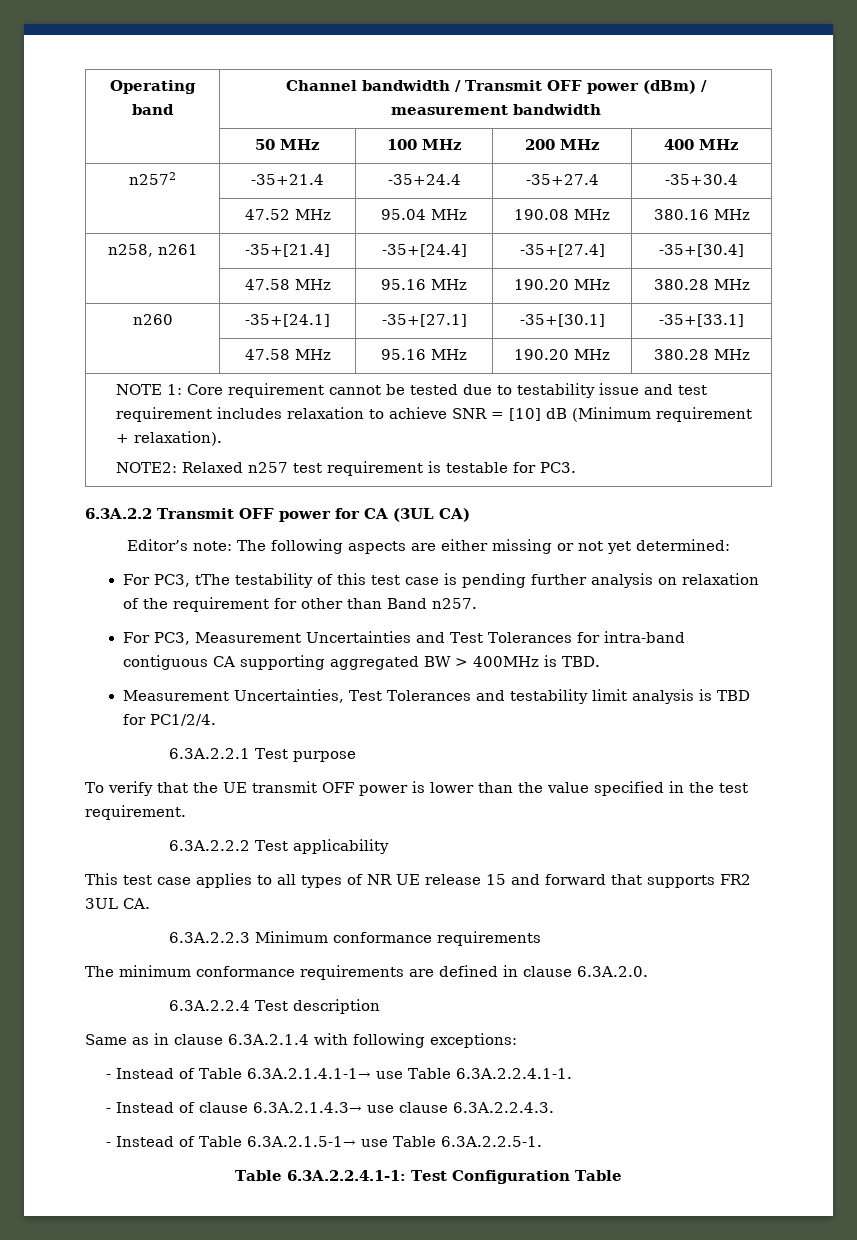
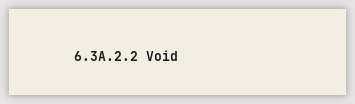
[110,80,196,94] [132,104,174,115] [285,80,707,94] [390,104,601,115] [255,139,320,150] [386,139,462,150] [524,139,600,150] [664,139,739,150] [129,172,176,185] [251,174,324,185] [387,174,461,185] [525,174,599,185] [665,174,738,185] [244,209,331,220] [380,209,467,220] [514,209,610,220] [653,209,750,220] [107,244,198,257] [245,244,330,257] [381,244,467,257] [519,244,605,257] [659,244,744,257] [244,279,331,290] [380,279,467,290] [514,279,610,290] [653,279,750,290] [132,314,173,325] [245,314,330,327] [381,314,467,327] [519,314,605,327] [659,314,744,327] [244,349,331,360] [380,349,467,360] [514,349,610,360] [653,349,750,360] [116,383,708,398] [116,407,753,422] [116,431,223,446] [116,461,577,476] [85,508,470,522] [127,539,731,554] [122,573,759,588] [122,597,477,612] [122,631,685,645] [122,655,600,670] [122,689,750,704] [122,714,216,726] [169,748,357,762] [85,781,748,796] [85,805,186,820] [169,839,390,854] [85,873,751,888] [85,898,150,909] [169,931,542,946] [85,965,648,980] [169,999,381,1014] [85,1033,517,1048] [106,1068,573,1079] [106,1102,555,1113] [106,1136,543,1147] [235,1170,622,1184] Operating band | Channel bandwidth / Transmit OFF power (dBm) / measurement bandwidth // | 50 MHz | 100 MHz | 200 MHz | 400 MHz // n2572 | -35+21.4 | -35+24.4 | -35+27.4 | -35+30.4 // | 47.52 MHz | 95.04 MHz | 190.08 MHz | 380.16 MHz // n258, n261 | -35+[21.4] | -35+[24.4] | -35+[27.4] | -35+[30.4] // | 47.58 MHz | 95.16 MHz | 190.20 MHz | 380.28 MHz // n260 | -35+[24.1] | -35+[27.1] | -35+[30.1] | -35+[33.1] // | 47.58 MHz | 95.16 MHz | 190.20 MHz | 380.28 MHz // NOTE 1: Core requirement cannot be tested due to testability issue and test requirement includes relaxation to achieve SNR = [10] dB (Minimum requirement + relaxation). // NOTE2: Relaxed n257 test requirement is testable for PC3. // 6.3A.2.2 Transmit OFF power for CA (3UL CA) // Editor’s note: The following aspects are either missing or not yet determined: // For PC3, tThe testability of this test case is pending further analysis on relaxation of the requirement for other than Band n257. // For PC3, Measurement Uncertainties and Test Tolerances for intra-band contiguous CA supporting aggregated BW > 400MHz is TBD. // Measurement Uncertainties, Test Tolerances and testability limit analysis is TBD for PC1/2/4. // 6.3A.2.2.1 Test purpose // To verify that the UE transmit OFF power is lower than the value specified in the test requirement. // 6.3A.2.2.2 Test applicability // This test case applies to all types of NR UE release 15 and forward that supports FR2 3UL CA. // 6.3A.2.2.3 Minimum conformance requirements // The minimum conformance requirements are defined in clause 6.3A.2.0. // 6.3A.2.2.4 Test description // Same as in clause 6.3A.2.1.4 with following exceptions: // - Instead of Table 6.3A.2.1.4.1-1→ use Table 6.3A.2.2.4.1-1. // - Instead of clause 6.3A.2.1.4.3→ use clause 6.3A.2.2.4.3. // - Instead of Table 6.3A.2.1.5-1→ use Table 6.3A.2.2.5-1. // Table 6.3A.2.2.4.1-1: Test Configuration Table -> [74,50,178,61] 6.3A.2.2 Void

